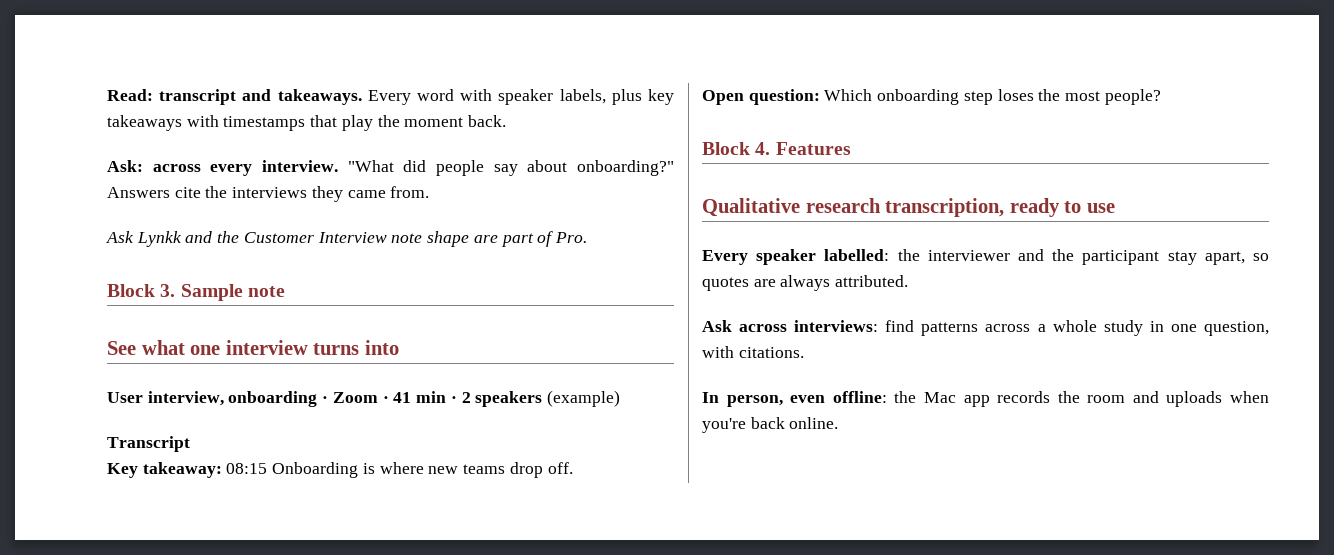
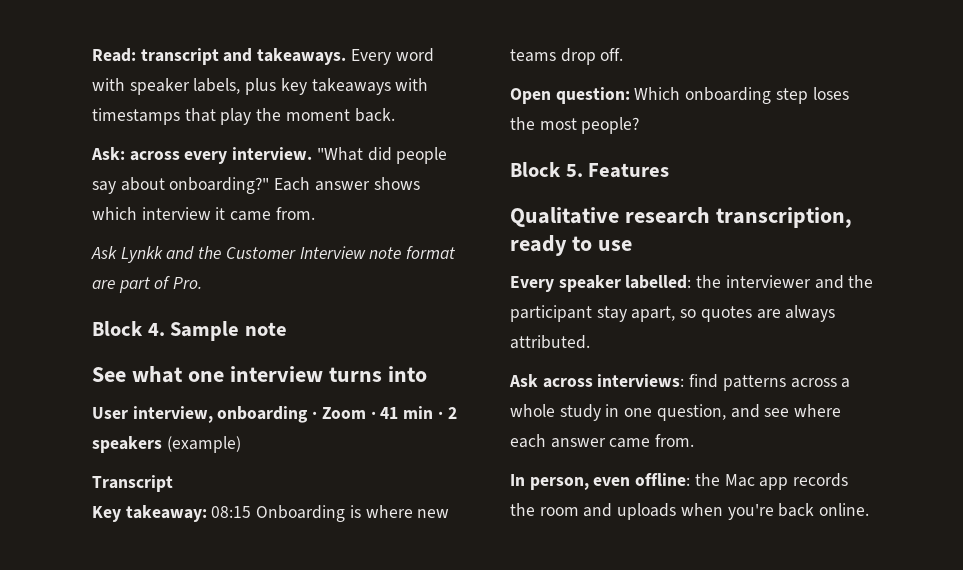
[107,186,343,202] Answers cite the interviews they -> [274,177,420,191] [92,207,226,220] Each answer shows which interview it
[427,231,470,247] shape -> [406,246,457,259] format
[160,284,176,297] 3. -> [147,323,165,336] 4.
[755,142,771,155] 4. -> [565,164,583,177] 5.
[702,346,804,358] with citations. -> [730,404,842,418] [510,434,695,448] and see where each answer came from.

